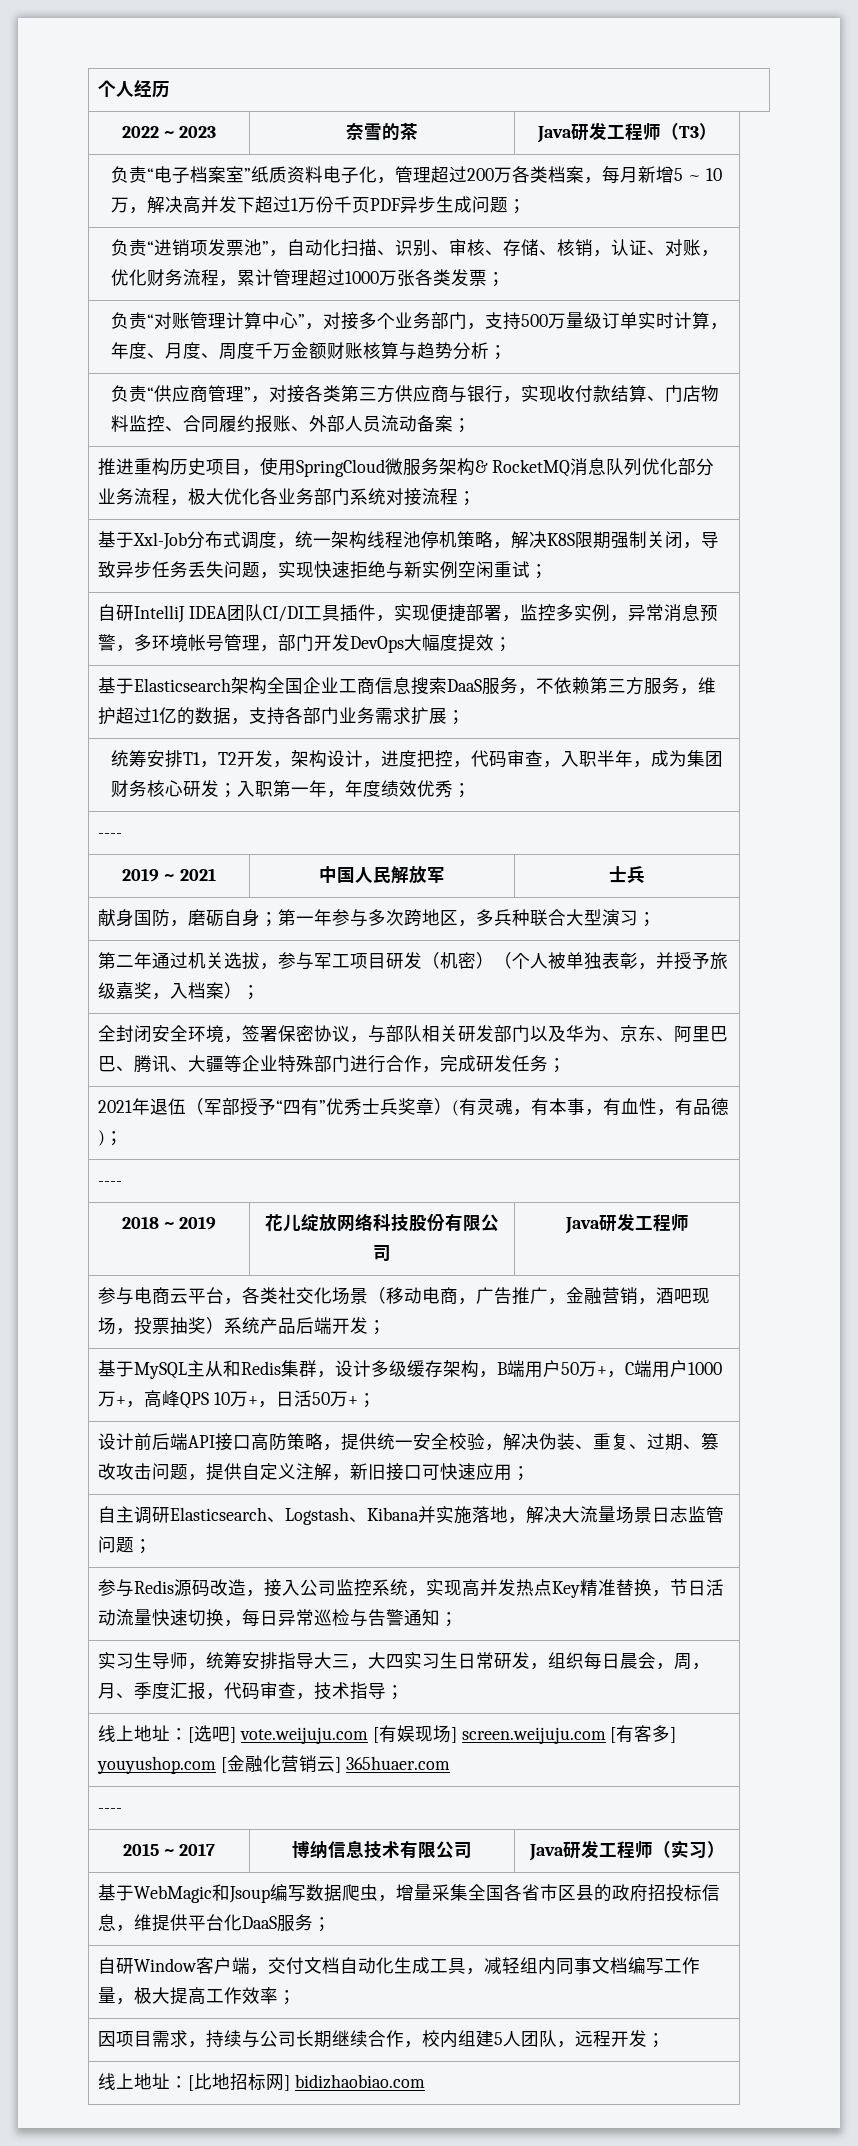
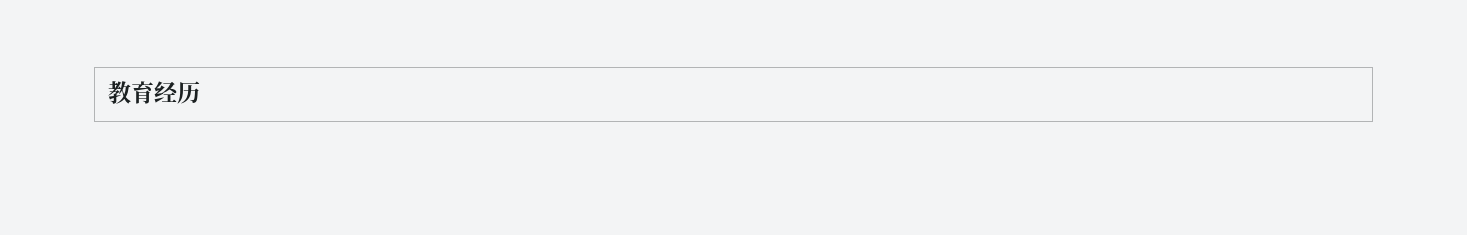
[98,80,135,97] 个人 -> [108,81,155,104] 教育
[121,126,217,138] [346,122,418,141] [536,122,717,143] [111,166,722,184] [111,196,527,214] [111,239,720,257] [111,269,506,287] [111,312,729,330] [111,342,508,360] [111,385,720,403] [111,415,472,433] [98,457,715,477] [98,488,477,506] [98,531,720,550] [98,561,549,579] [98,604,719,623] [98,634,513,653] [98,677,717,695] [98,707,466,725] [111,750,724,768] [111,780,472,798] [98,833,123,838] [122,868,216,882] [319,866,445,884] [609,866,645,883] [98,909,657,927] [98,952,729,970] [98,982,261,1000] [98,1025,729,1043] [98,1055,567,1073] [98,1098,730,1116] [98,1130,124,1146] [98,1181,123,1186] [121,1216,217,1230] [265,1213,499,1232] [373,1245,391,1262] [564,1213,689,1234] [98,1287,711,1305] [98,1317,387,1335] [98,1360,723,1379] [98,1390,377,1409] [98,1433,720,1451] [98,1463,531,1481] [98,1506,725,1525] [98,1536,153,1554] [98,1579,725,1598] [98,1609,459,1627] [98,1652,711,1670] [98,1682,405,1700] [98,1725,677,1744] [97,1755,450,1774] [98,1808,123,1813] [122,1843,216,1856] [292,1840,472,1859] [528,1840,725,1861] [98,1884,721,1903] [98,1914,332,1932] [98,1957,701,1975] [98,1987,297,2005] [98,2030,666,2048] [98,2073,426,2091] // 2022 ~ 2023 | 奈雪的茶 | Java研发工程师（T3） // 负责“电子档案室”纸质资料电子化，管理超过200万各类档案，每月新增5 ~ 10万，解决高并发下超过1万份千页PDF异步生成问题； // 负责“进销项发票池”，自动化扫描、识别、审核、存储、核销，认证、对账，优化财务流程，累计管理超过1000万张各类发票； // 负责“对账管理计算中心”，对接多个业务部门，支持500万量级订单实时计算，年度、月度、周度千万金额财账核算与趋势分析； // 负责“供应商管理”，对接各类第三方供应商与银行，实现收付款结算、门店物料监控、合同履约报账、外部人员流动备案； // 推进重构历史项目，使用SpringCloud微服务架构& RocketMQ消息队列优化部分业务流程，极大优化各业务部门系统对接流程； // 基于Xxl-Job分布式调度，统一架构线程池停机策略，解决K8S限期强制关闭，导致异步任务丢失问题，实现快速拒绝与新实例空闲重试； // 自研IntelliJ IDEA团队CI/DI工具插件，实现便捷部署，监控多实例，异常消息预警，多环境帐号管理，部门开发DevOps大幅度提效； // 基于Elasticsearch架构全国企业工商信息搜索DaaS服务，不依赖第三方服务，维护超过1亿的数据，支持各部门业务需求扩展； // 统筹安排T1，T2开发，架构设计，进度把控，代码审查，入职半年，成为集团财务核心研发；入职第一年，年度绩效优秀； // ---- // 2019 ~ 2021 | 中国人民解放军 | 士兵 // 献身国防，磨砺自身；第一年参与多次跨地区，多兵种联合大型演习； // 第二年通过机关选拔，参与军工项目研发（机密）（个人被单独表彰，并授予旅级嘉奖，入档案）； // 全封闭安全环境，签署保密协议，与部队相关研发部门以及华为、京东、阿里巴巴、腾讯、大疆等企业特殊部门进行合作，完成研发任务； // 2021年退伍（军部授予“四有”优秀士兵奖章）(有灵魂，有本事，有血性，有品德)； // ---- // 2018 ~ 2019 | 花儿绽放网络科技股份有限公司 | Java研发工程师 // 参与电商云平台，各类社交化场景（移动电商，广告推广，金融营销，酒吧现场，投票抽奖）系统产品后端开发； // 基于MySQL主从和Redis集群，设计多级缓存架构，B端用户50万+，C端用户1000万+，高峰QPS 10万+，日活50万+； // 设计前后端API接口高防策略，提供统一安全校验，解决伪装、重复、过期、篡改攻击问题，提供自定义注解，新旧接口可快速应用； // 自主调研Elasticsearch、Logstash、Kibana并实施落地，解决大流量场景日志监管问题； // 参与Redis源码改造，接入公司监控系统，实现高并发热点Key精准替换，节日活动流量快速切换，每日异常巡检与告警通知； // 实习生导师，统筹安排指导大三，大四实习生日常研发，组织每日晨会，周，月、季度汇报，代码审查，技术指导； // 线上地址：[选吧] vote.weijuju.com [有娱现场] screen.weijuju.com [有客多] youyushop.com [金融化营销云] 365huaer.com // ---- // 2015 ~ 2017 | 博纳信息技术有限公司 | Java研发工程师（实习） // 基于WebMagic和Jsoup编写数据爬虫，增量采集全国各省市区县的政府招投标信息，维提供平台化DaaS服务； // 自研Window客户端，交付文档自动化生成工具，减轻组内同事文档编写工作量，极大提高工作效率； // 因项目需求，持续与公司长期继续合作，校内组建5人团队，远程开发； // 线上地址：[比地招标网] bidizhaobiao.com -> (201, 92) none

